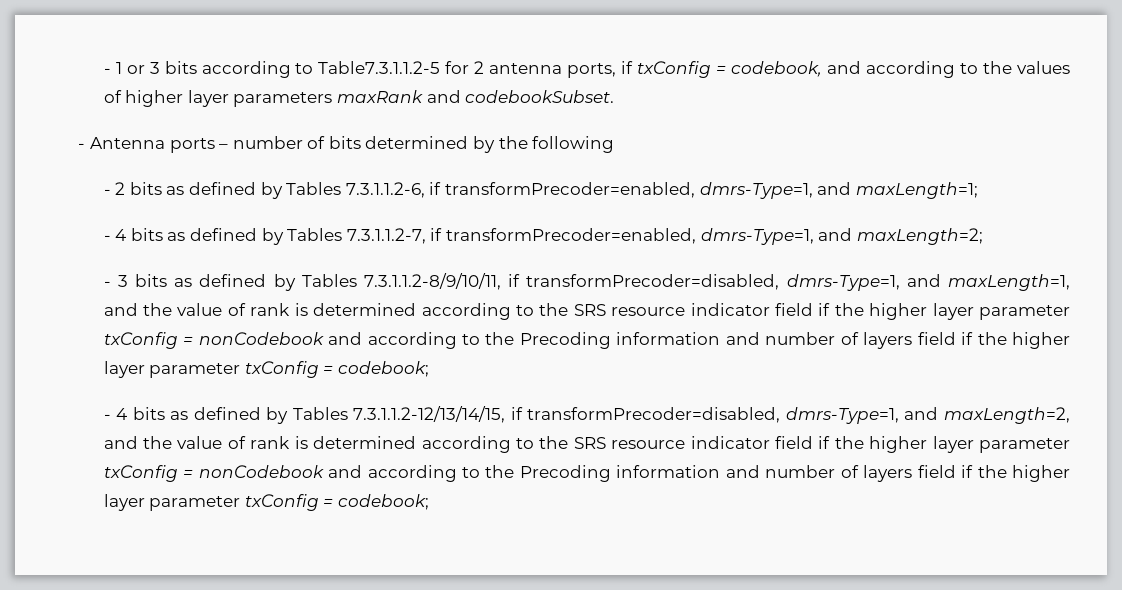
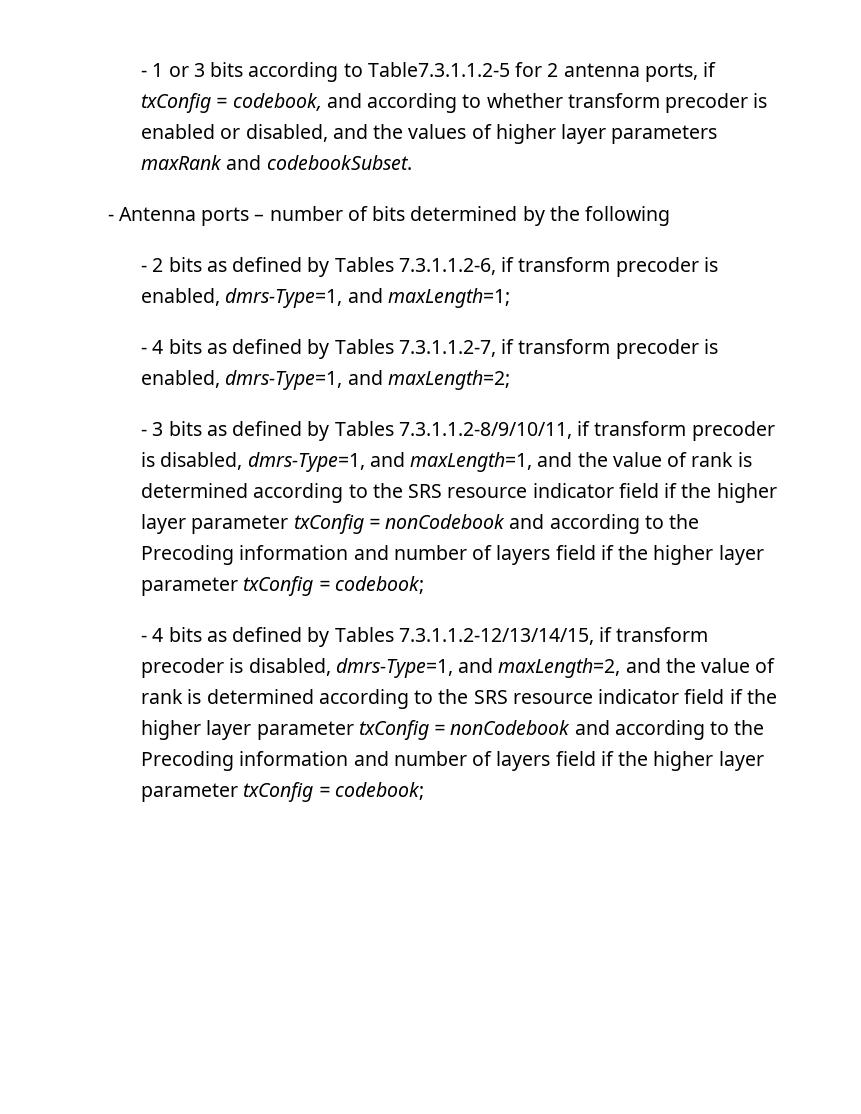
(979, 68) none -> [486,93,768,113] [141,124,368,142] whether transform precoder is enabled or disabled, and
[444,182,695,198] transformPrecoder=enabled, -> [518,257,719,277] [141,288,221,306] transform precoder is enabled,
[445,228,696,244] transformPrecoder=enabled, -> [518,339,719,359] [141,370,221,388] transform precoder is enabled,
[526,274,780,290] transformPrecoder=disabled, -> [594,421,775,441] [141,452,243,470] transform precoder is disabled,
[527,407,781,423] transformPrecoder=disabled, -> [616,627,709,642] [141,658,331,678] transform precoder is disabled,

